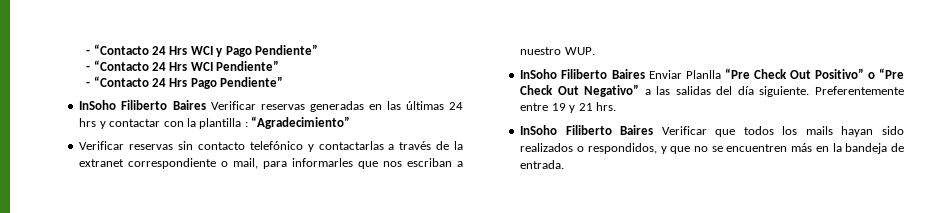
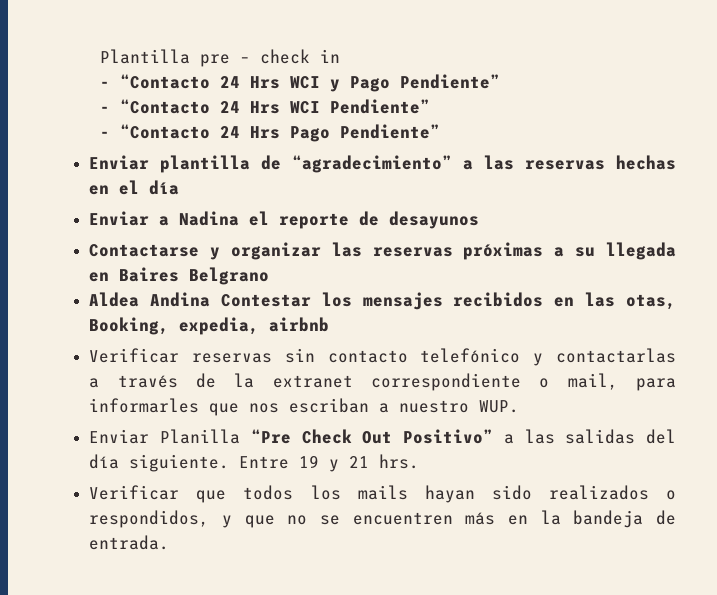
(86, 52) none -> [100,49,341,67] Plantilla pre – check in //
[79,100,463,112] [79,116,351,129] InSoho Filiberto Baires Verificar reservas generadas en las últimas 24 hrs y contactar con la plantilla : “Agradecimiento” -> [89,155,676,173] [89,180,180,195] [89,211,480,229] [89,242,677,260] [89,267,270,285] [89,292,677,310] [89,317,330,335] Enviar plantilla de “agradecimiento” a las reservas hechas en el día // Enviar a Nadina el reporte de desayunos // Contactarse y organizar las reservas próximas a su llegada en Baires Belgrano // Aldea Andina Contestar los mensajes recibidos en las otas, Booking, expedia, airbnb
[520,68,904,79] [520,84,640,97] InSoho Filiberto Baires Enviar Planlla “Pre Check Out Positivo” o “Pre Check Out Negativo” -> [89,429,494,444] Enviar Planilla “Pre Check Out Positivo”
[815,86,904,95] [520,103,549,111] Preferentemente entre -> [239,456,290,469] Entre
[520,125,654,135] InSoho Filiberto Baires -> (420, 461) none

